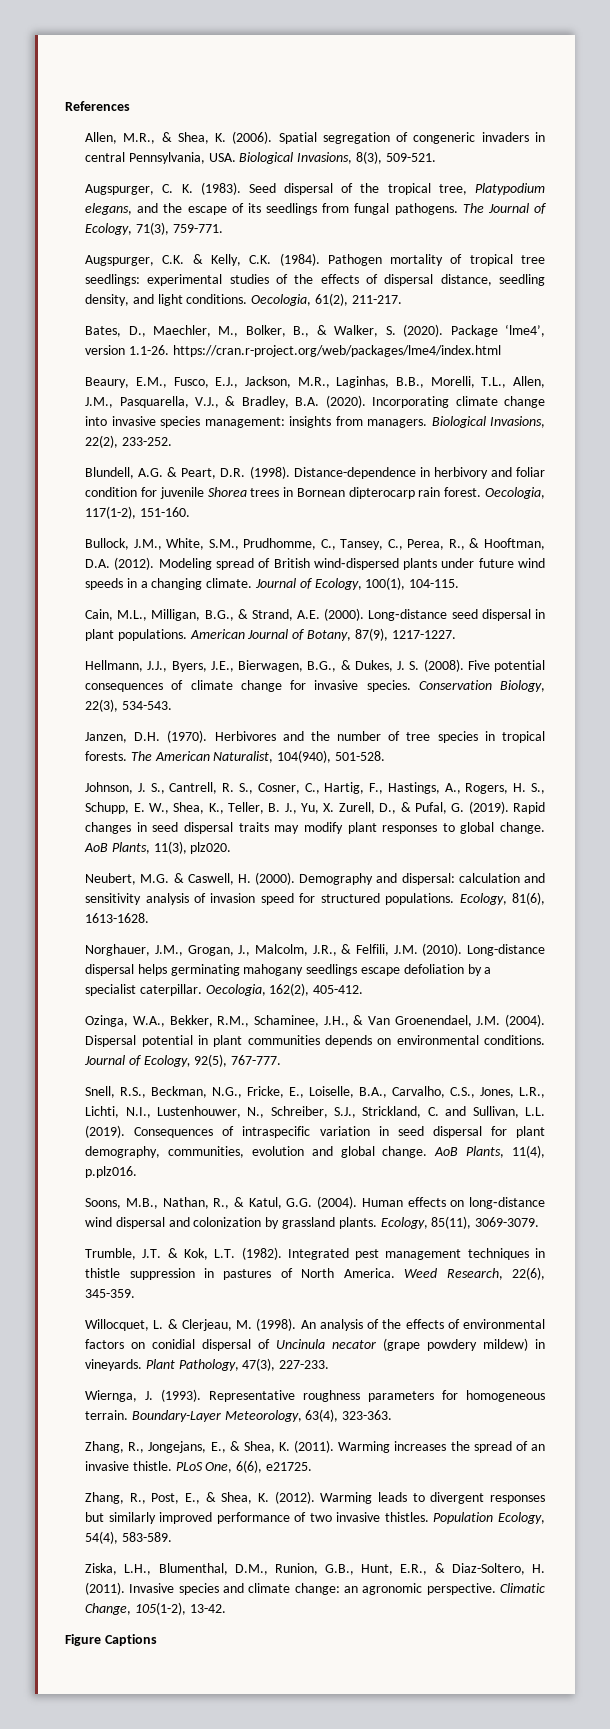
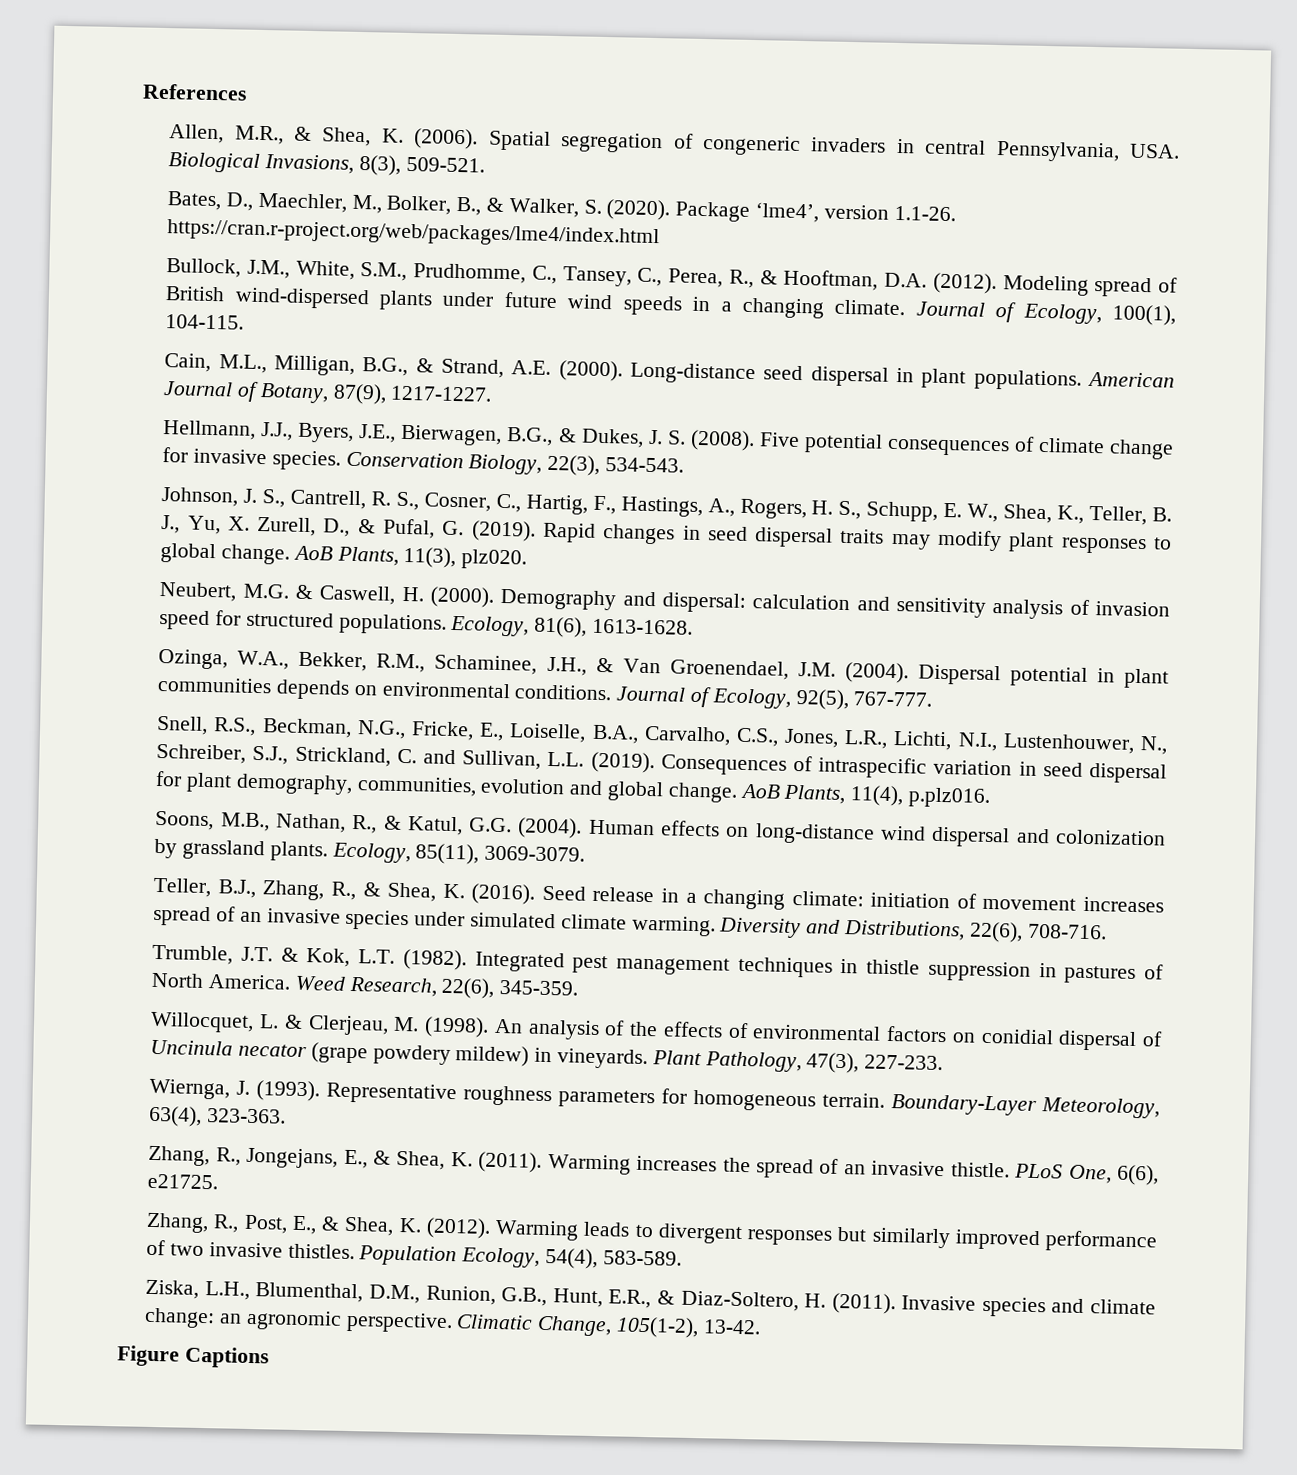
[85,182,545,195] [85,203,546,215] [85,222,223,235] [85,253,545,266] [85,274,545,286] [85,293,402,306] // Augspurger, C. K. (1983). Seed dispersal of the tropical tree, Platypodium elegans, and the escape of its seedlings from fungal pathogens. The Journal of Ecology, 71(3), 759-771. // Augspurger, C.K. & Kelly, C.K. (1984). Pathogen mortality of tropical tree seedlings: experimental studies of the effects of dispersal distance, seedling density, and light conditions. Oecologia, 61(2), 211-217. -> (485, 164) none
[85,376,545,388] [85,395,545,408] [85,416,545,428] [85,435,172,448] [85,466,545,479] [85,487,545,499] [85,506,190,519] // Beaury, E.M., Fusco, E.J., Jackson, M.R., Laginhas, B.B., Morelli, T.L., Allen, J.M., Pasquarella, V.J., & Bradley, B.A. (2020). Incorporating climate change into invasive species management: insights from managers. Biological Invasions, 22(2), 233-252. // Blundell, A.G. & Peart, D.R. (1998). Distance-dependence in herbivory and foliar condition for juvenile Shorea trees in Bornean dipterocarp rain forest. Oecologia, 117(1-2), 151-160. -> (661, 234) none
[85,730,545,743] [85,750,386,763] // Janzen, D.H. (1970). Herbivores and the number of tree species in tropical forests. The American Naturalist, 104(940), 501-528. -> (685, 465) none
[85,943,545,956] [85,964,492,976] [85,983,364,996] // Norghauer, J.M., Grogan, J., Malcolm, J.R., & Felfili, J.M. (2010). Long-distance dispersal helps germinating mahogany seedlings escape defoliation by a specialist caterpillar. Oecologia, 162(2), 405-412. -> (694, 626) none
(540, 1222) none -> [153,877,1164,913] [153,905,1107,943] // Teller, B.J., Zhang, R., & Shea, K. (2016). Seed release in a changing climate: initiation of movement increases spread of an invasive species under simulated climate warming. Diversity and Distributions, 22(6), 708-716.

